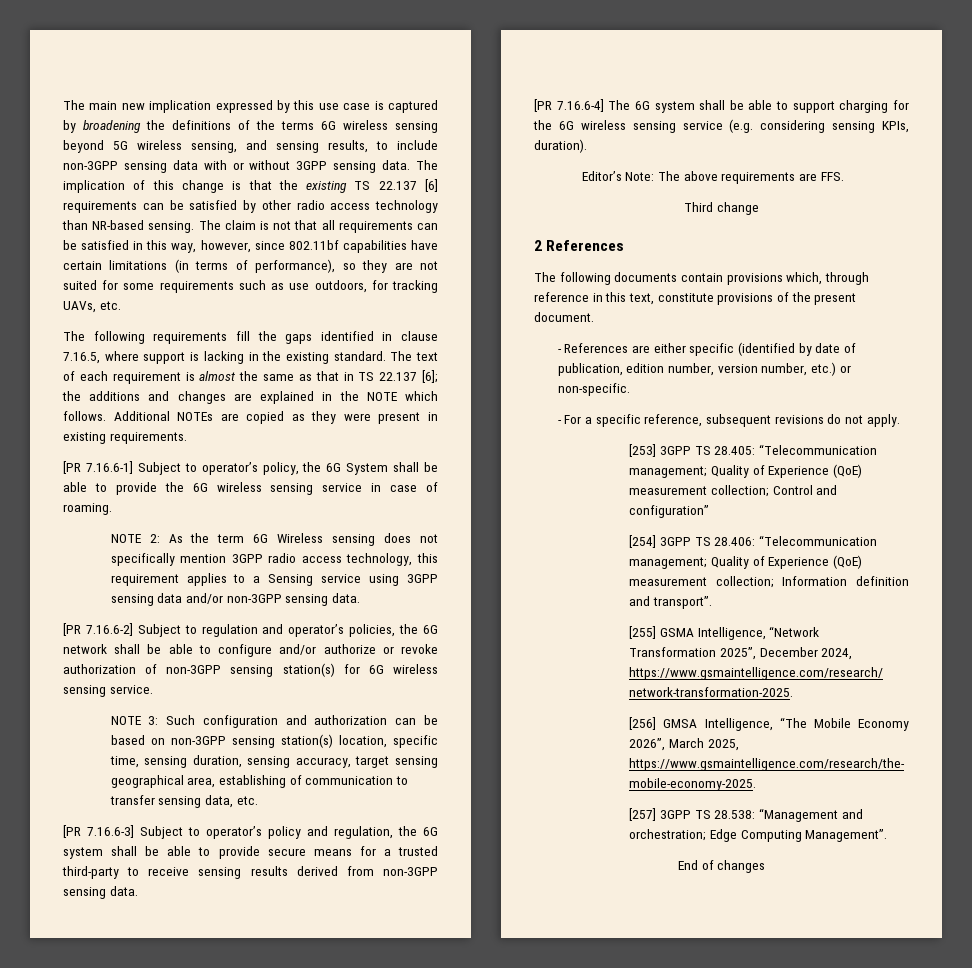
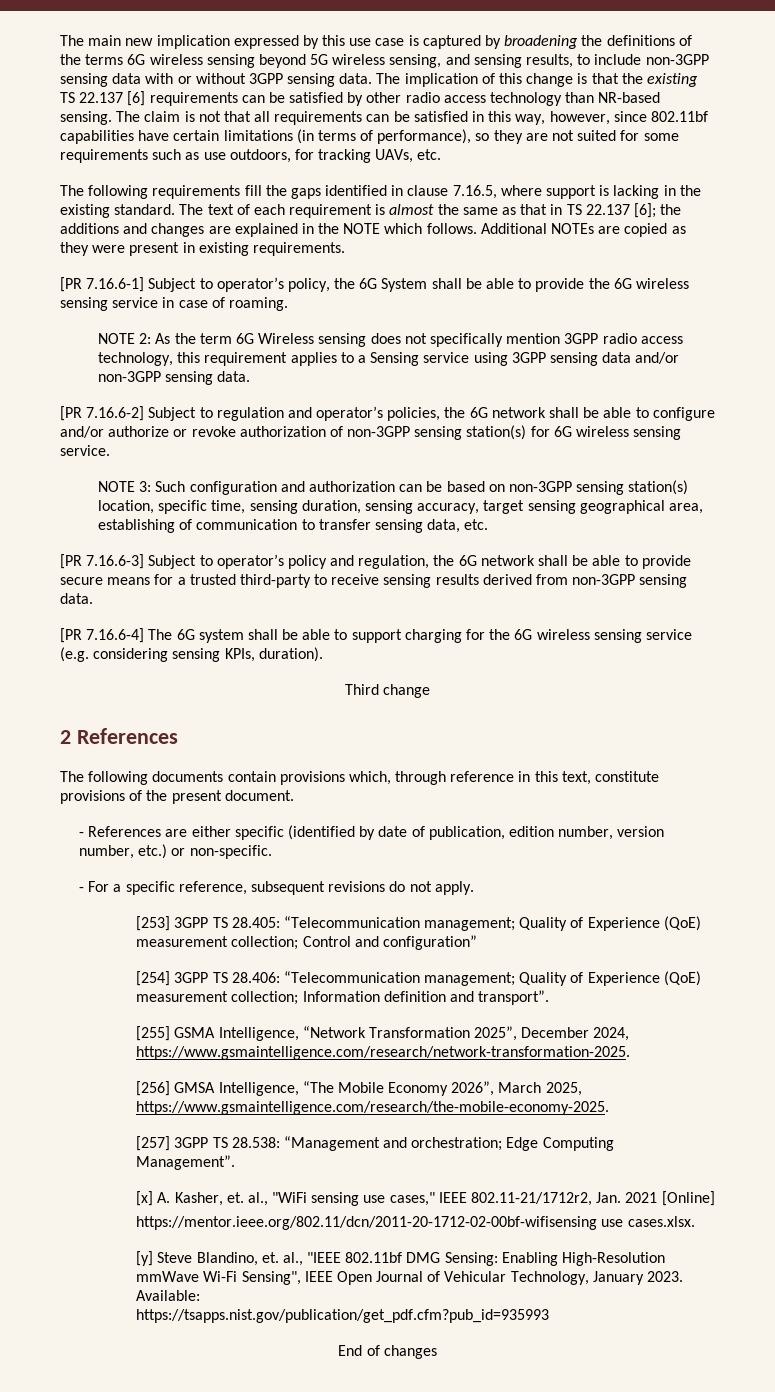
[63,847,103,859] system -> [480,555,535,566] network
[581,171,844,184] // Editor’s Note: The above requirements are FFS. -> (323, 654) none
(888, 835) none -> [136,1191,715,1206] [136,1216,695,1230] [136,1251,666,1266] [136,1271,684,1285] [136,1290,201,1301] [136,1309,550,1323] // [x] A. Kasher, et. al., "WiFi sensing use cases," IEEE 802.11-21/1712r2, Jan. 2021 [Online] // https://mentor.ieee.org/802.11/dcn/2011-20-1712-02-00bf-wifisensing use cases.xlsx. // [y] Steve Blandino, et. al., "IEEE 802.11bf DMG Sensing: Enabling High-Resolution mmWave Wi-Fi Sensing", IEEE Open Journal of Vehicular Technology, January 2023. Available: // https://tsapps.nist.gov/publication/get_pdf.cfm?pub_id=935993

